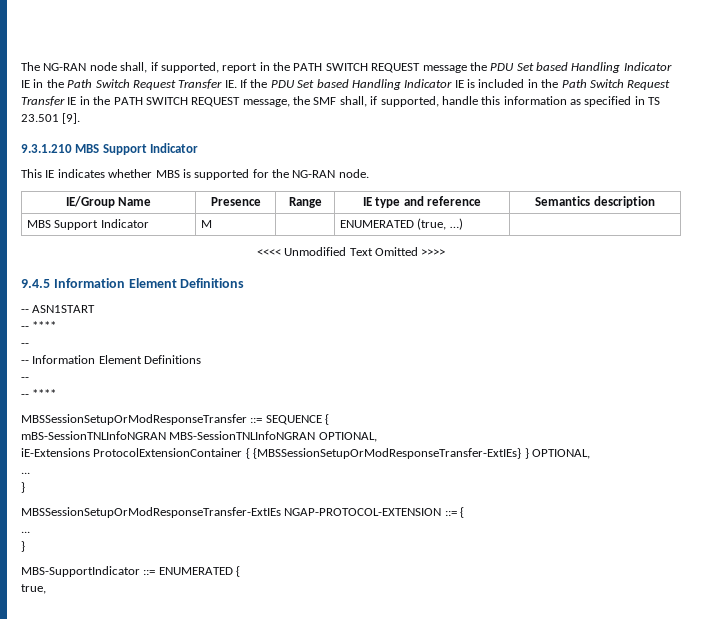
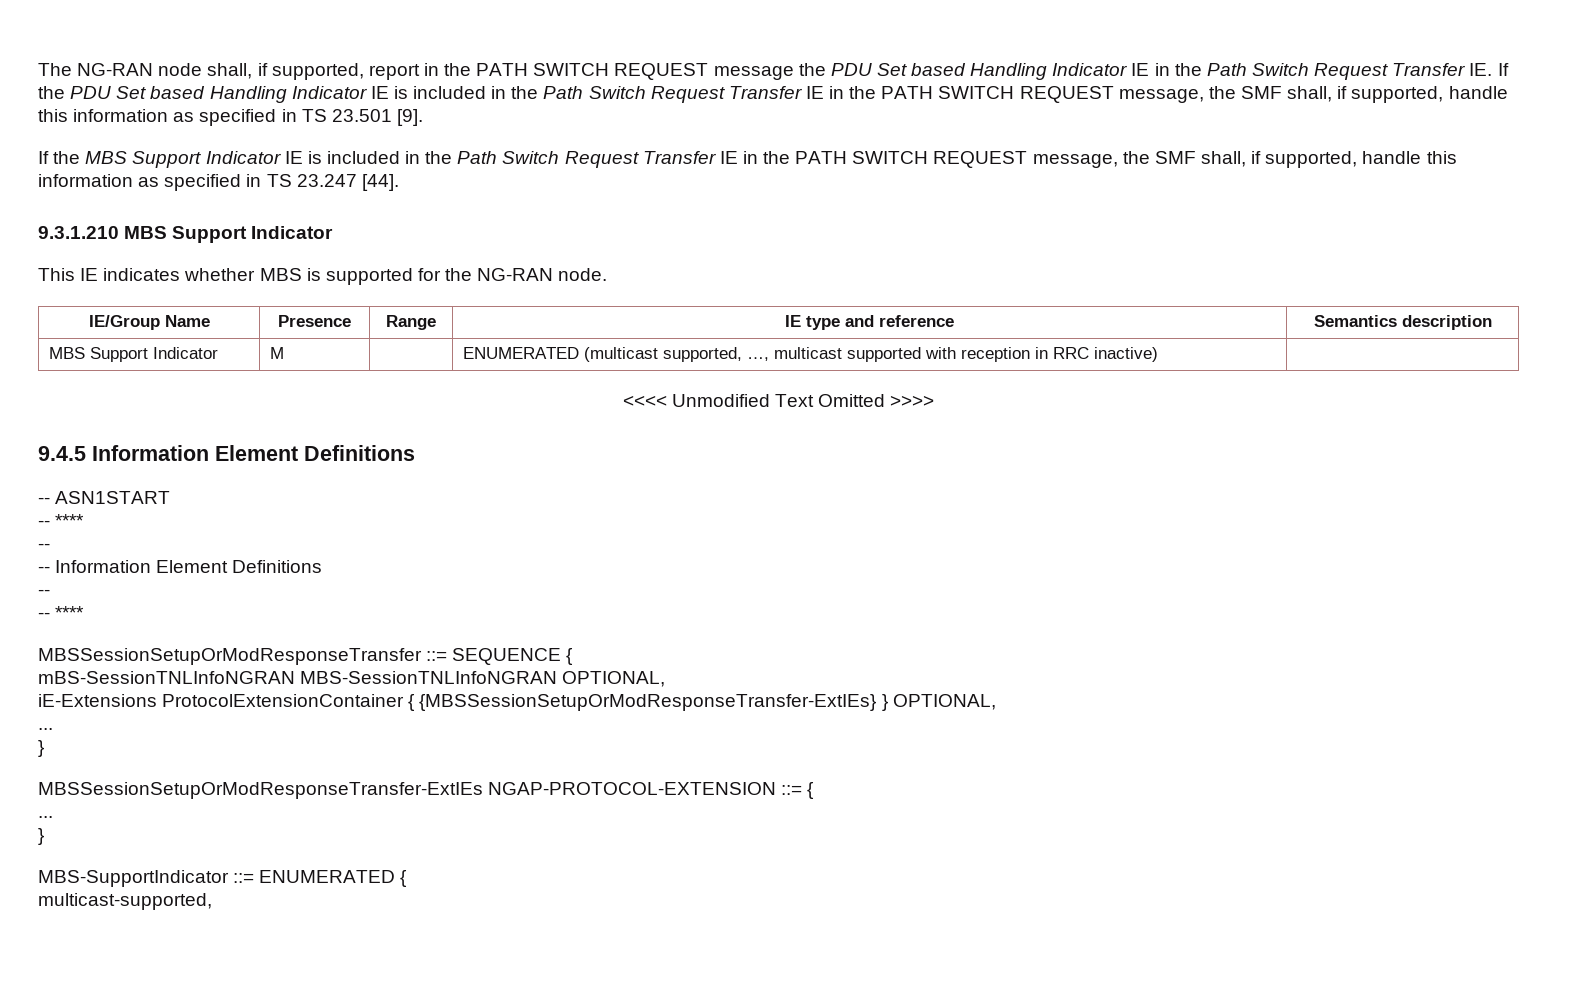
(81, 118) none -> [38,151,1457,168] [38,174,399,191] // If the MBS Support Indicator IE is included in the Path Switch Request Transfer IE in the PATH SWITCH REQUEST message, the SMF shall, if supported, handle this information as specified in TS 23.247 [44].
[417,218,463,230] (true, …) -> [583,347,1158,362] (multicast supported, …, multicast supported with reception in RRC inactive)
[21,584,46,594] true, -> [38,893,212,910] multicast-supported,

